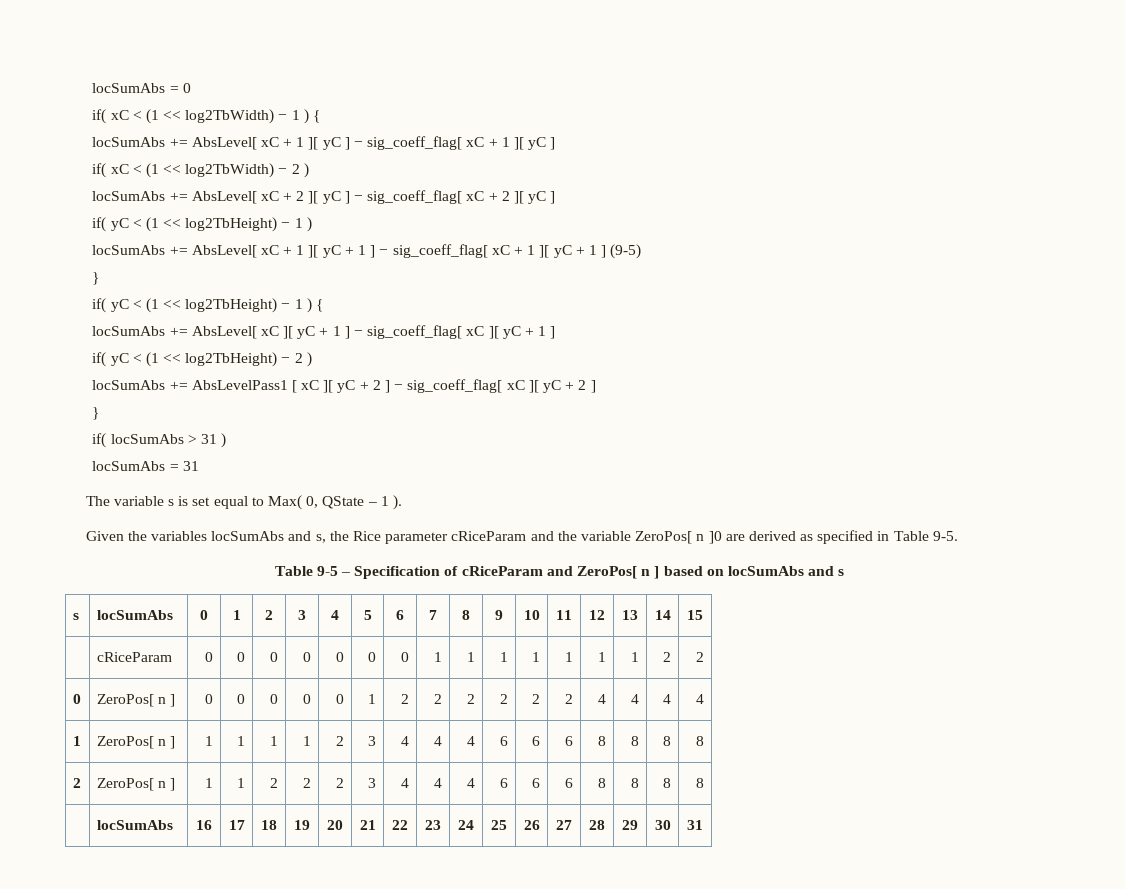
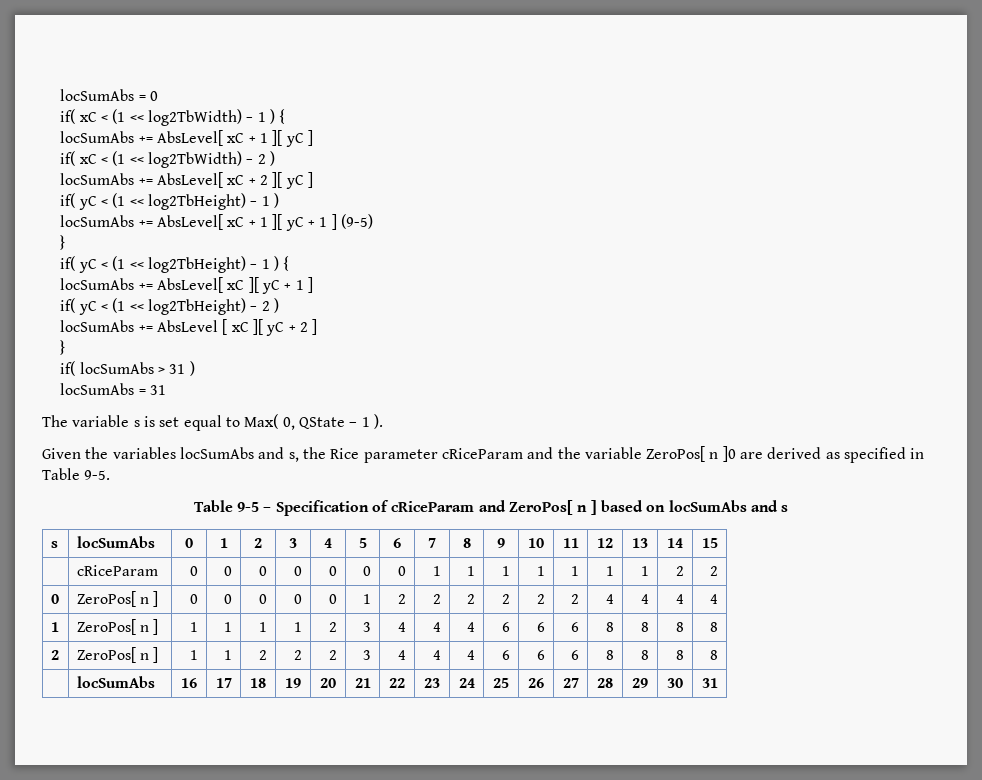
[354,136,556,150] − sig_coeff_flag[ xC + 1 ][ yC ] -> (313, 138) none
[354,190,556,204] − sig_coeff_flag[ xC + 2 ][ yC ] -> (313, 180) none
[379,244,607,258] − sig_coeff_flag[ xC + 1 ][ yC + 1 ] -> (337, 222) none
[354,325,556,339] − sig_coeff_flag[ xC ][ yC + 1 ] -> (313, 285) none
[191,380,288,390] AbsLevelPass1 -> [157,320,219,332] AbsLevel
[394,379,596,393] − sig_coeff_flag[ xC ][ yC + 2 ] -> (318, 327) none

